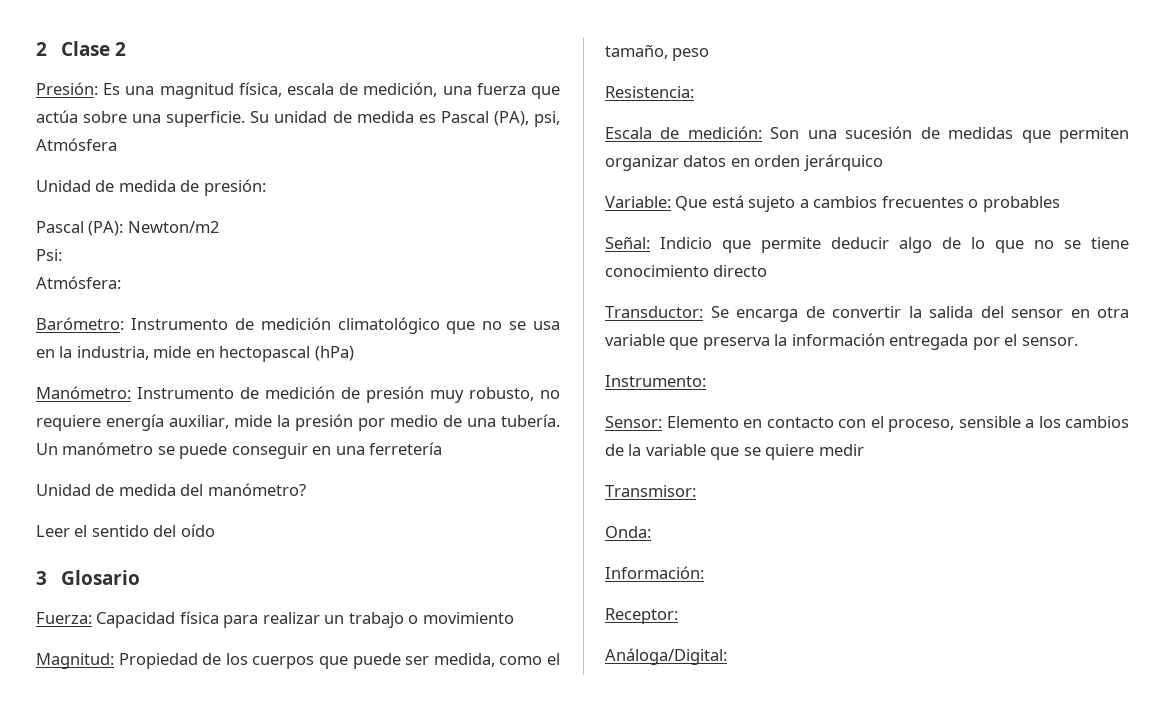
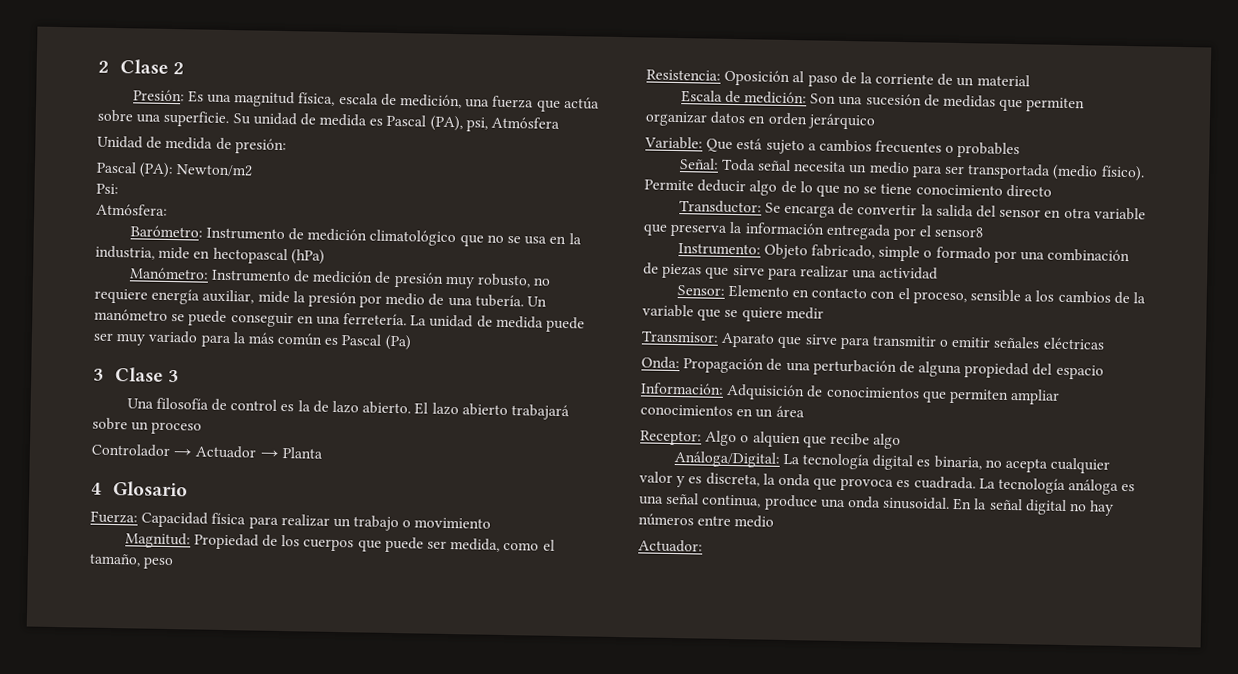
[369,442,443,455] [36,483,306,496] [36,524,215,537] [36,571,47,585] ferretería // Unidad de medida del manómetro? // Leer el sentido del oído // 3 -> [343,313,586,333] [93,330,411,351] [93,367,180,383] [126,397,570,421] [92,417,203,435] [91,443,323,459] [91,482,102,495] ferretería. La unidad de medida puede ser muy variado para la más común es Pascal (Pa) // 3 Clase 3 // Una filosofía de control es la de lazo abierto. El lazo abierto trabajará sobre un proceso // Controlador → Actuador → Planta // 4
(694, 92) none -> [724,69,1030,87] Oposición al paso de la corriente de un material
[660,237,821,253] Indicio que permite -> [720,158,1145,182] [644,179,694,191] Toda señal necesita un medio para ser transportada (medio físico). Permite
[1021,337,1078,346] sensor. -> [934,226,985,238] sensor8
(706, 381) none -> [763,243,1131,264] [643,262,939,281] Objeto fabricado, simple o formado por una combinación de piezas que sirve para realizar una actividad
[605,526,651,538] [605,566,704,579] [605,608,678,624] [605,648,727,665] // Onda: // Información: // Receptor: // Análoga/Digital: -> [721,332,1105,350] [641,356,1104,380] [640,382,1061,405] [640,404,805,418] [640,430,902,450] [673,450,1111,474] [639,471,1136,495] [639,492,1115,516] [638,513,775,528] [638,539,703,553] Aparato que sirve para transmitir o emitir señales eléctricas // Onda: Propagación de una perturbación de alguna propiedad del espacio // Información: Adquisición de conocimientos que permiten ampliar conocimientos en un área // Receptor: Algo o alquien que recibe algo // Análoga/Digital: La tecnología digital es binaria, no acepta cualquier valor y es discreta, la onda que provoca es cuadrada. La tecnología análoga es una señal continua, produce una onda sinusoidal. En la señal digital no hay números entre medio // Actuador:

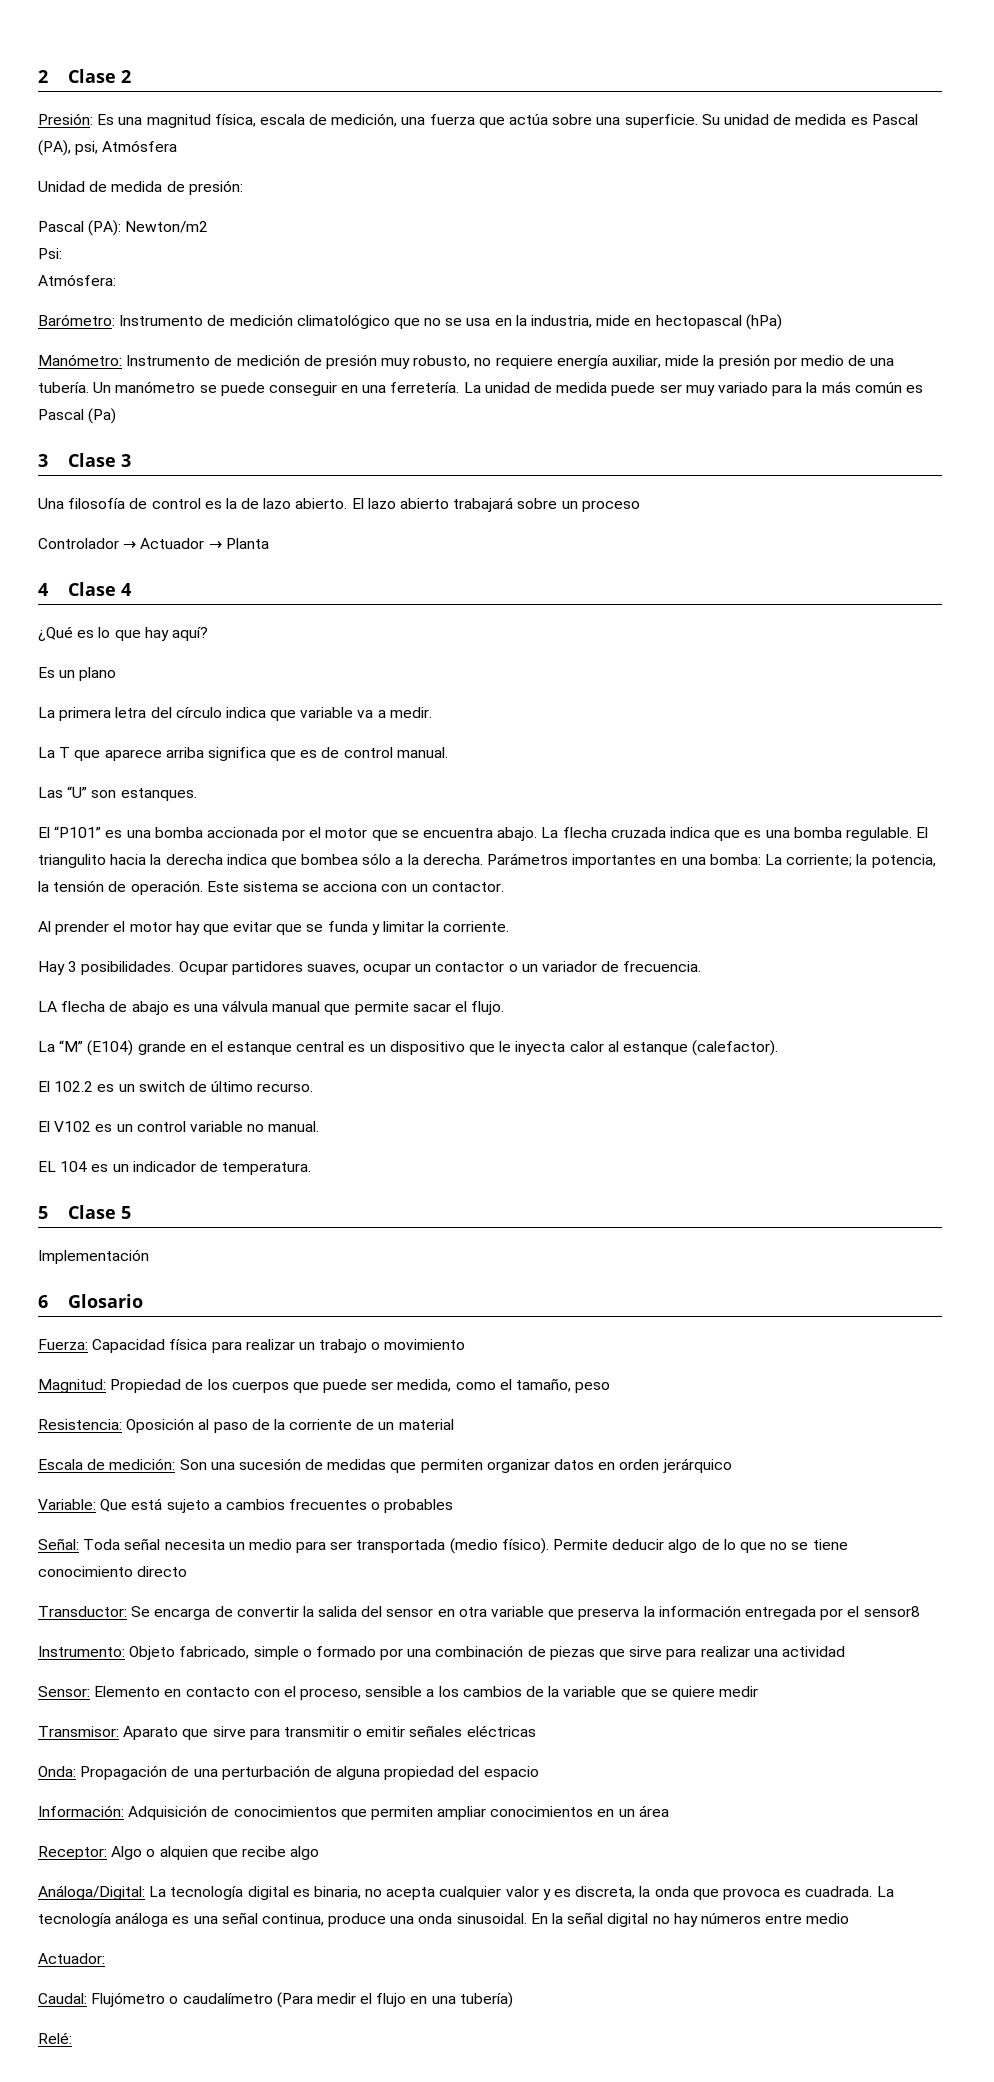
(102, 488) none -> [67,582,131,596] [38,626,208,641] [38,667,117,681] [38,707,432,721] [38,747,448,761] [38,786,197,801] [38,826,929,841] [38,853,936,868] [38,880,504,895] [38,921,510,935] [38,961,702,975] [38,1000,505,1015] [38,1040,779,1056] [38,1081,314,1092] [38,1121,320,1132] [38,1161,312,1175] [38,1205,131,1219] [38,1249,149,1264] [38,1295,48,1308] Clase 4 // ¿Qué es lo que hay aquí? // Es un plano // La primera letra del círculo indica que variable va a medir. // La T que aparece arriba significa que es de control manual. // Las “U” son estanques. // El “P101” es una bomba accionada por el motor que se encuentra abajo. La flecha cruzada indica que es una bomba regulable. El triangulito hacia la derecha indica que bombea sólo a la derecha. Parámetros importantes en una bomba: La corriente; la potencia, la tensión de operación. Este sistema se acciona con un contactor. // Al prender el motor hay que evitar que se funda y limitar la corriente. // Hay 3 posibilidades. Ocupar partidores suaves, ocupar un contactor o un variador de frecuencia. // LA flecha de abajo es una válvula manual que permite sacar el flujo. // La “M” (E104) grande en el estanque central es un dispositivo que le inyecta calor al estanque (calefactor). // El 102.2 es un switch de último recurso. // El V102 es un control variable no manual. // EL 104 es un indicador de temperatura. // 5 Clase 5 // Implementación // 6
(703, 546) none -> [38,1992,513,2008] [38,2032,72,2044] // Caudal: Flujómetro o caudalímetro (Para medir el flujo en una tubería) // Relé:

